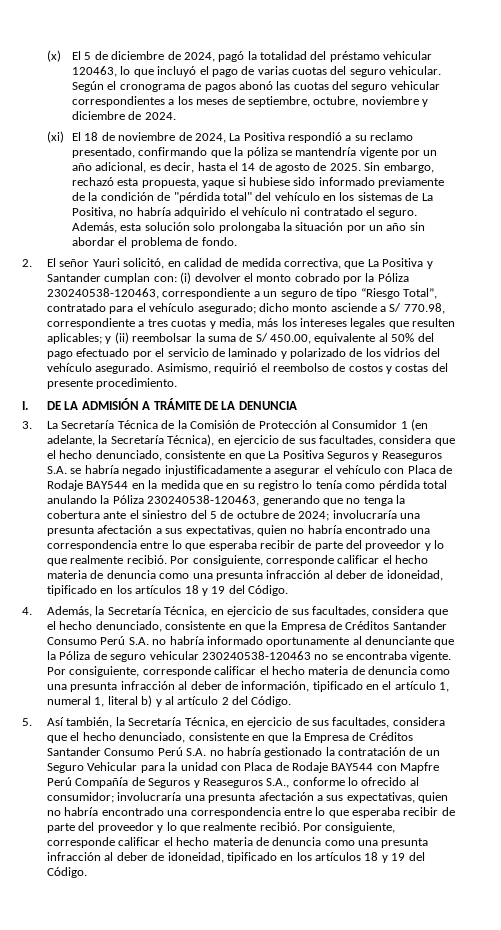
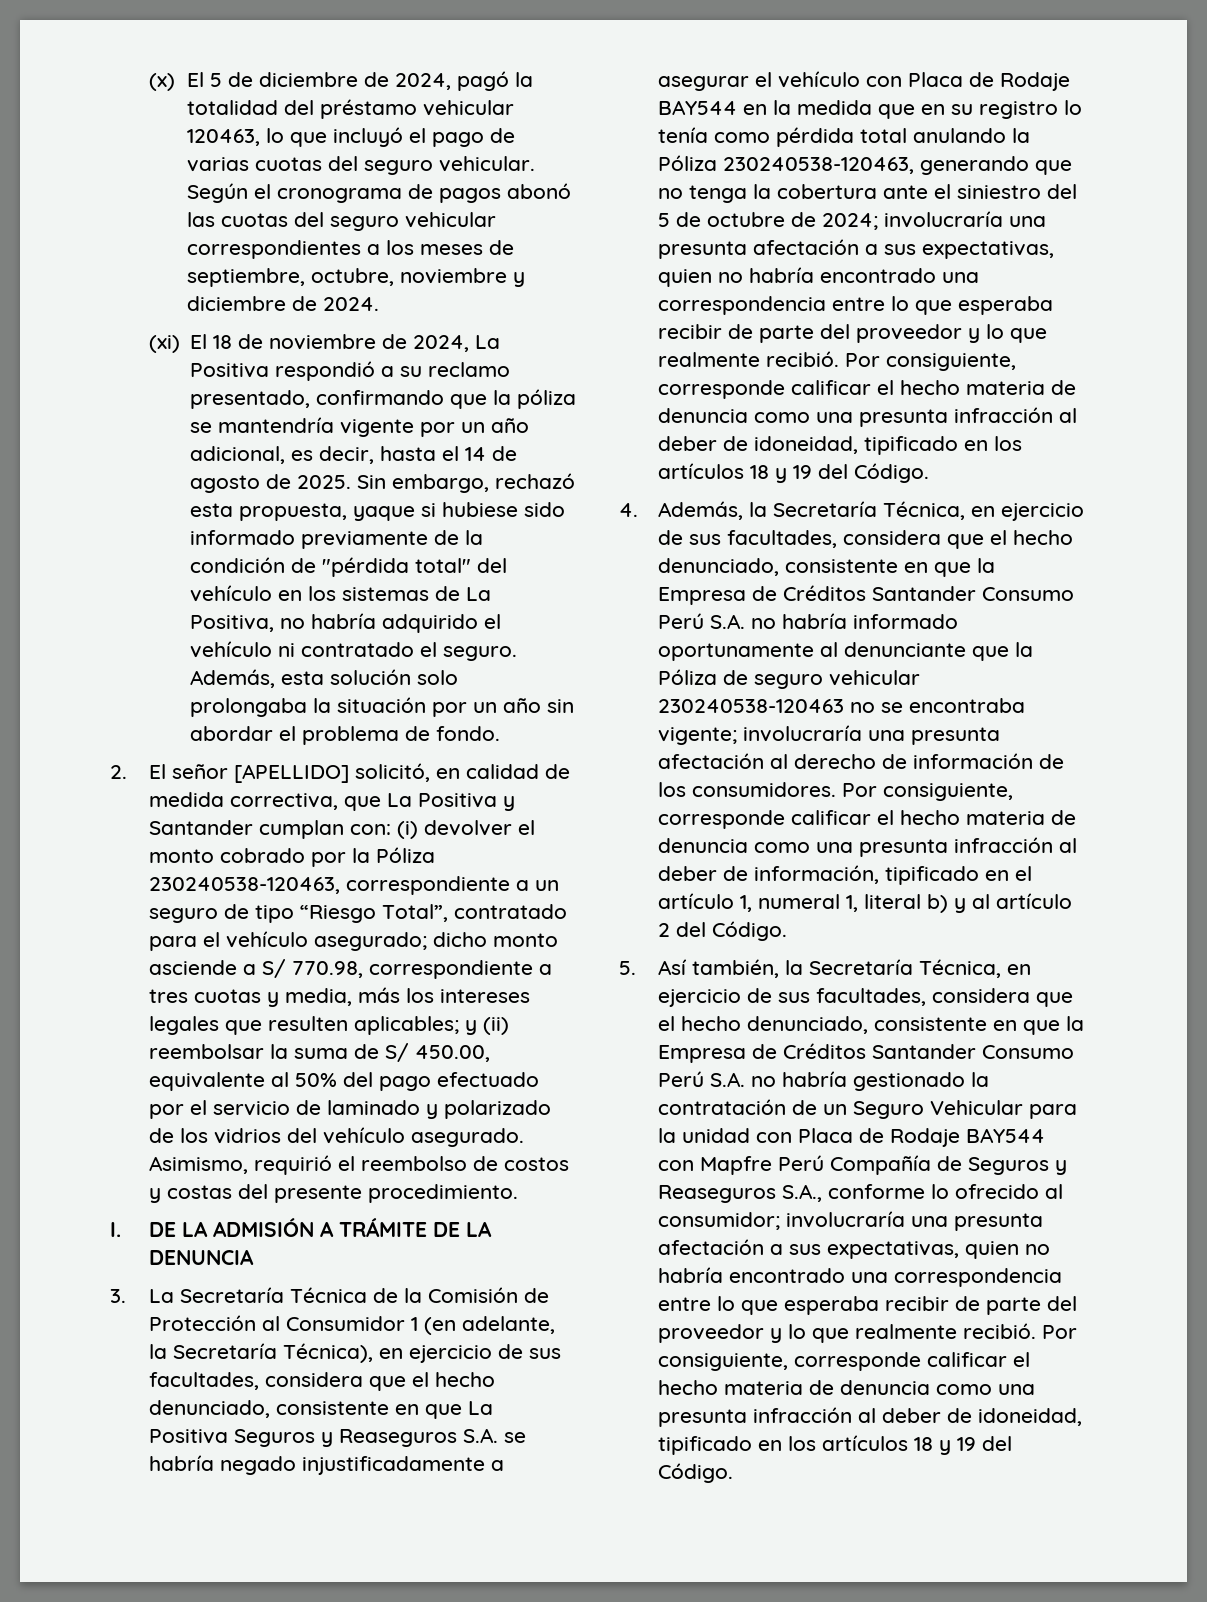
[92,258,120,267] Yauri -> [233,764,349,783] [APELLIDO]
[410,651,452,662] vigente. -> [657,725,1000,745] [657,753,1064,769] [657,782,836,797] vigente; involucraría una presunta afectación al derecho de información de los consumidores.

